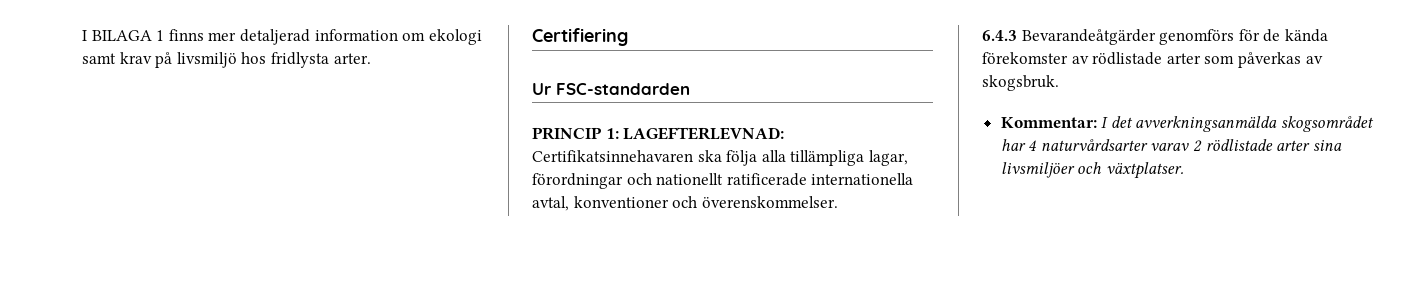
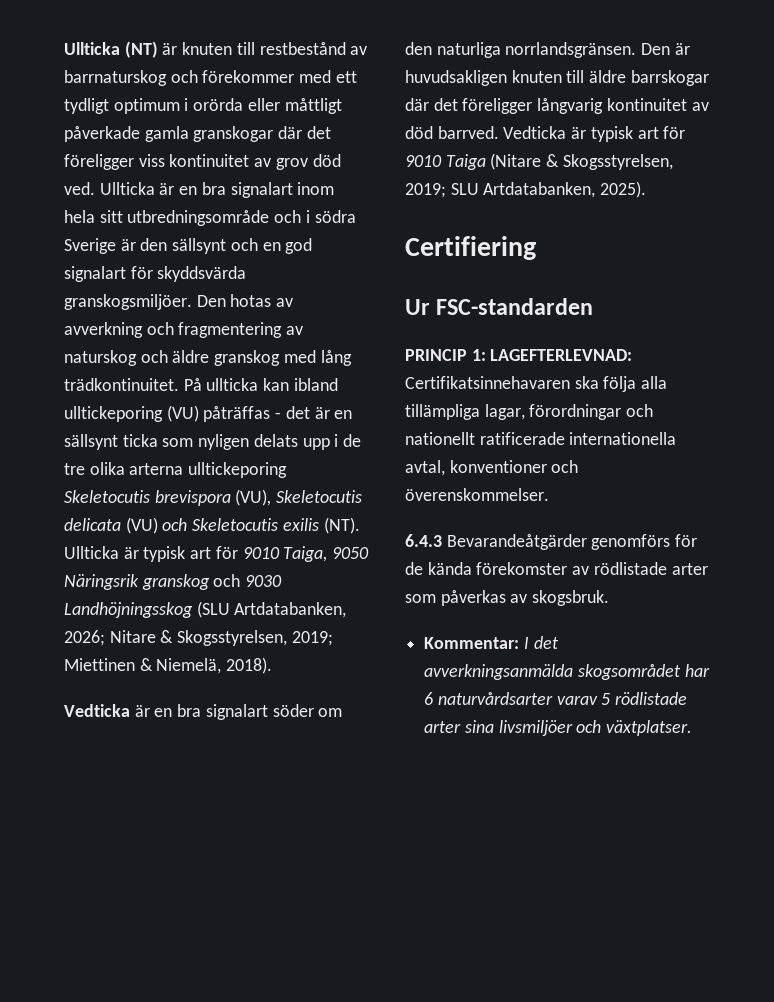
[82,29,482,45] [82,52,371,68] I BILAGA 1 finns mer detaljerad information om ekologi samt krav på livsmiljö hos fridlysta arter. -> [64,41,368,58] [64,70,357,86] [64,98,342,114] [64,126,331,142] [64,154,341,170] [64,182,335,198] [64,210,356,226] [64,238,313,254] [64,266,247,282] [64,294,294,310] [64,322,304,338] [64,350,352,366] [64,378,338,391] [64,405,353,422] [64,434,362,450] [64,462,288,478] [64,489,363,506] [64,517,360,534] [64,546,370,562] [64,574,283,590] [64,601,347,618] [64,630,333,646] [64,657,273,674] [64,704,343,720] [405,42,690,58] [405,70,709,86] [405,98,709,114] [405,126,686,142] [405,153,673,170] [405,181,647,198] Ullticka (NT) är knuten till restbestånd av barrnaturskog och förekommer med ett tydligt optimum i orörda eller måttligt påverkade gamla granskogar där det föreligger viss kontinuitet av grov död ved. Ullticka är en bra signalart inom hela sitt utbredningsområde och i södra Sverige är den sällsynt och en god signalart för skyddsvärda granskogsmiljöer. Den hotas av avverkning och fragmentering av naturskog och äldre granskog med lång trädkontinuitet. På ullticka kan ibland ulltickeporing (VU) påträffas - det är en sällsynt ticka som nyligen delats upp i de tre olika arterna ulltickeporing Skeletocutis brevispora (VU), Skeletocutis delicata (VU) och Skeletocutis exilis (NT). Ullticka är typisk art för 9010 Taiga, 9050 Näringsrik granskog och 9030 Landhöjningsskog (SLU Artdatabanken, 2026; Nitare & Skogsstyrelsen, 2019; Miettinen & Niemelä, 2018). // Vedticka är en bra signalart söder om den naturliga norrlandsgränsen. Den är huvudsakligen knuten till äldre barrskogar där det föreligger långvarig kontinuitet av död barrved. Vedticka är typisk art för 9010 Taiga (Nitare & Skogsstyrelsen, 2019; SLU Artdatabanken, 2025).
[1028,140,1038,151] 4 -> [424,692,434,705] 6
[1193,140,1203,152] 2 -> [601,693,611,705] 5

